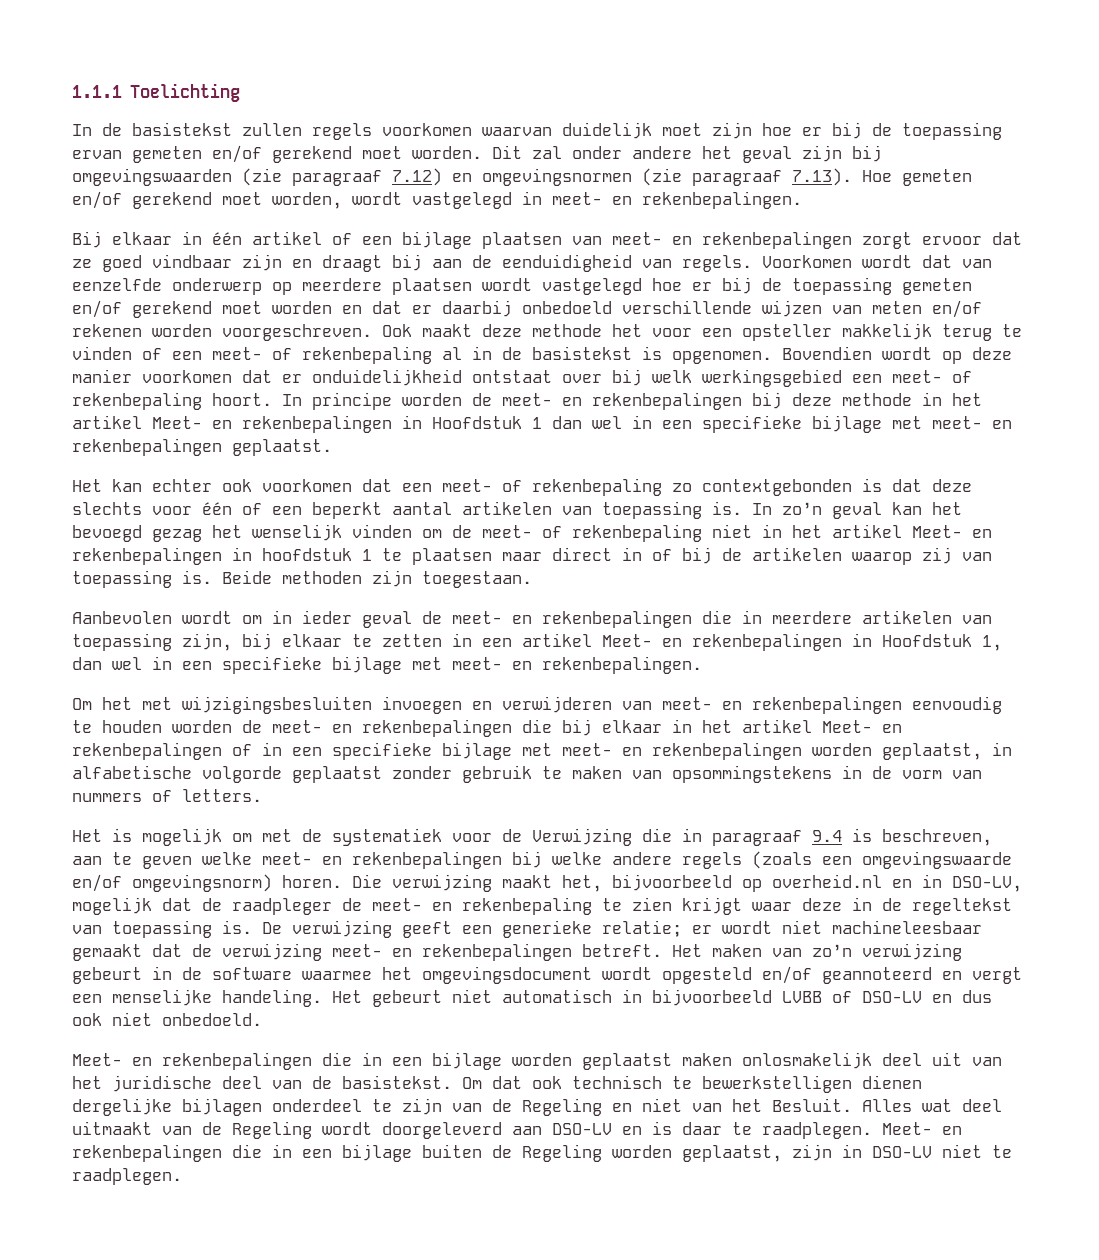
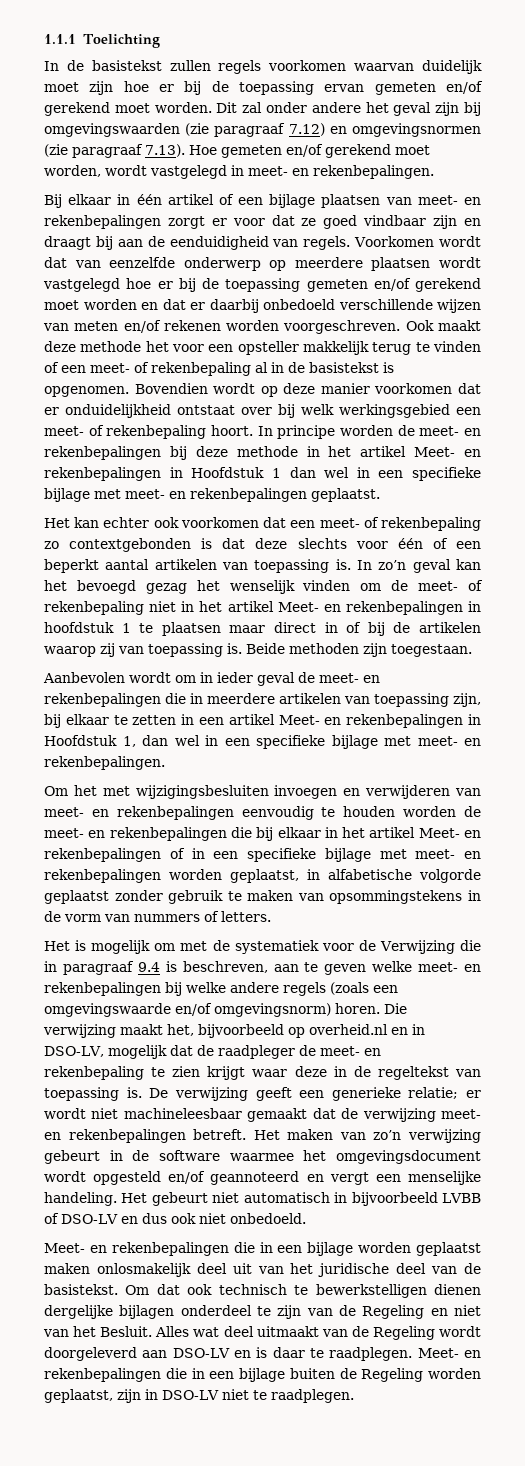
[922,236,982,245] ervoor -> [211,218,265,226] er voor

